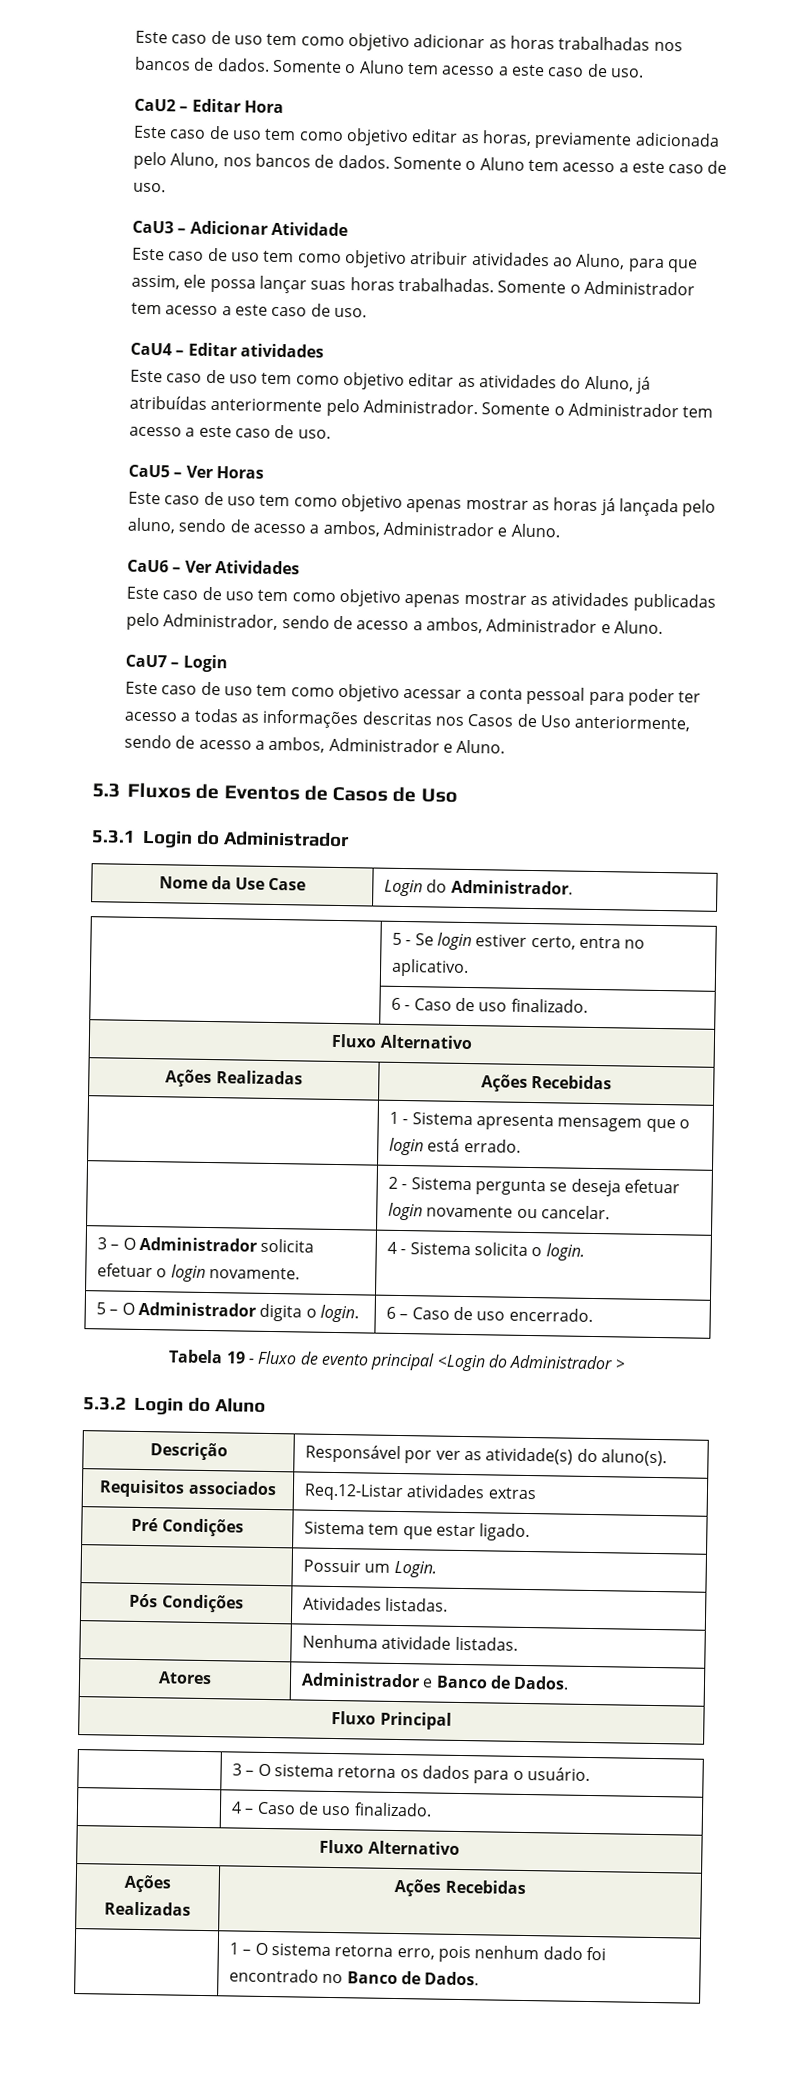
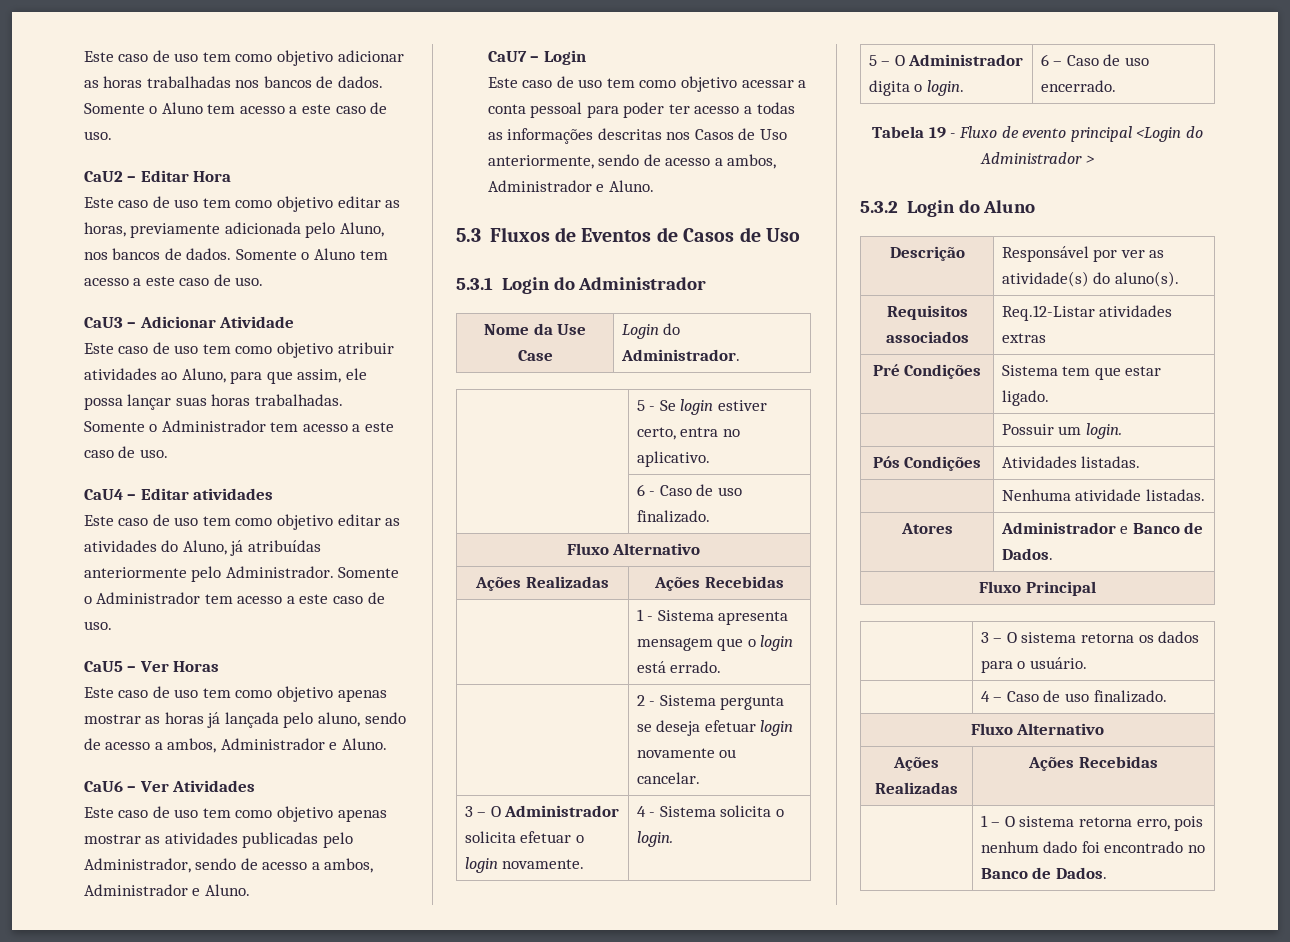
[393,1560,437,1578] Login. -> [1085,423,1122,439] login.

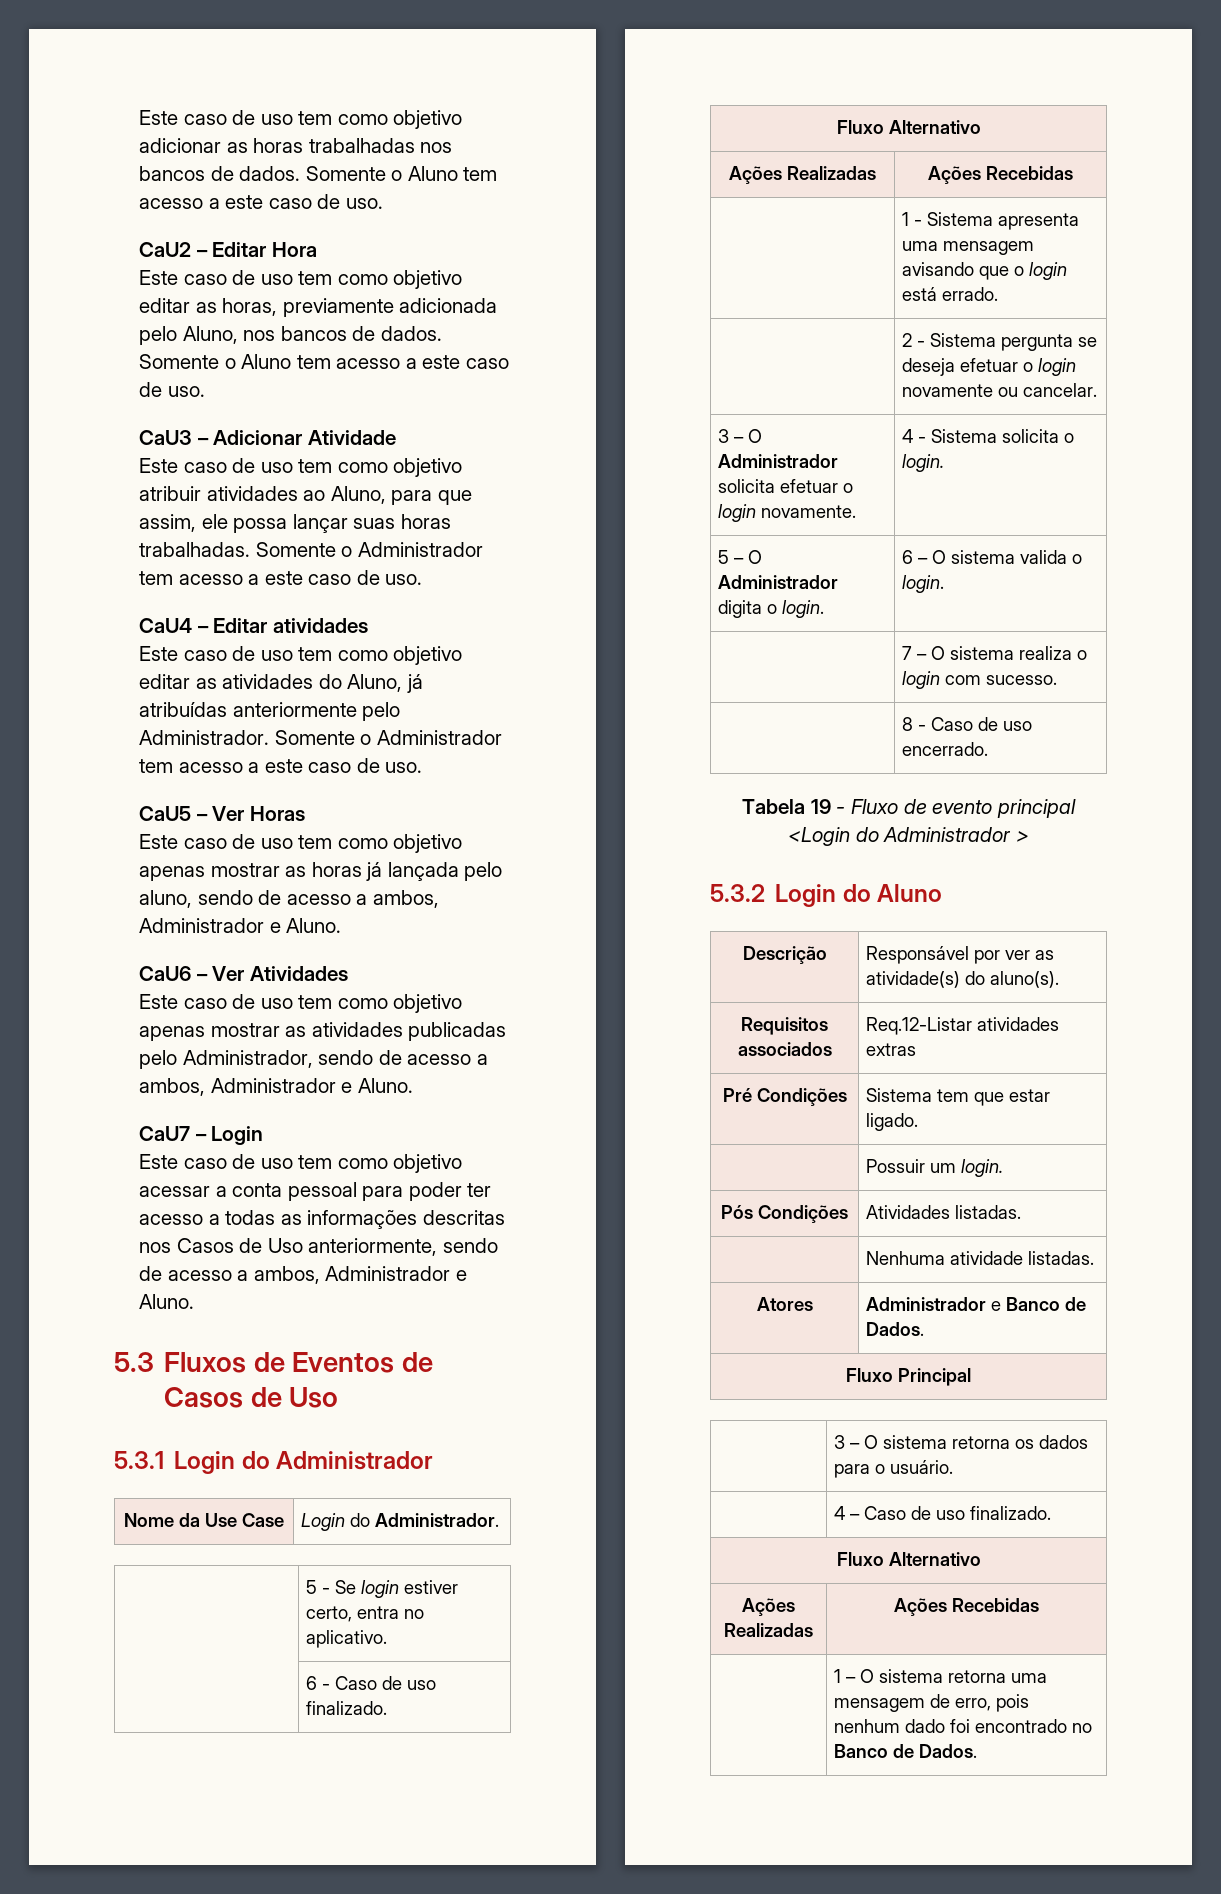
[636,638,713,651] mensagem -> [902,241,1035,255] [902,262,975,276] uma mensagem avisando
(756, 726) none -> [1023,362,1034,372] o
(1063, 63) none -> [932,550,1083,564] [902,575,945,593] [902,646,1088,660] [902,671,1058,689] [902,717,927,731] O sistema valida o login. // | 7 – O sistema realiza o login com sucesso. // | 8 -
(1133, 822) none -> [1011,1673,1048,1683] [834,1694,951,1712] uma mensagem de

